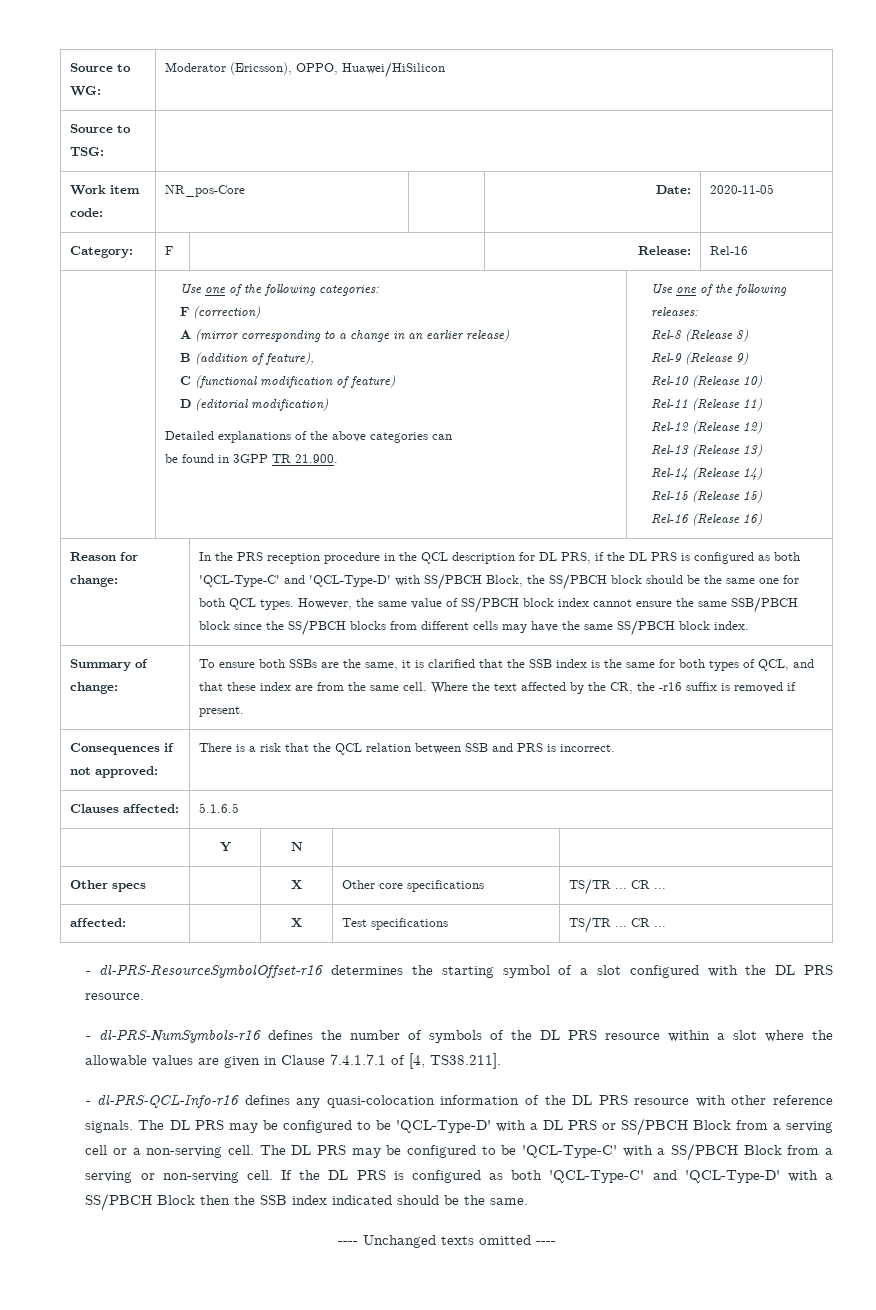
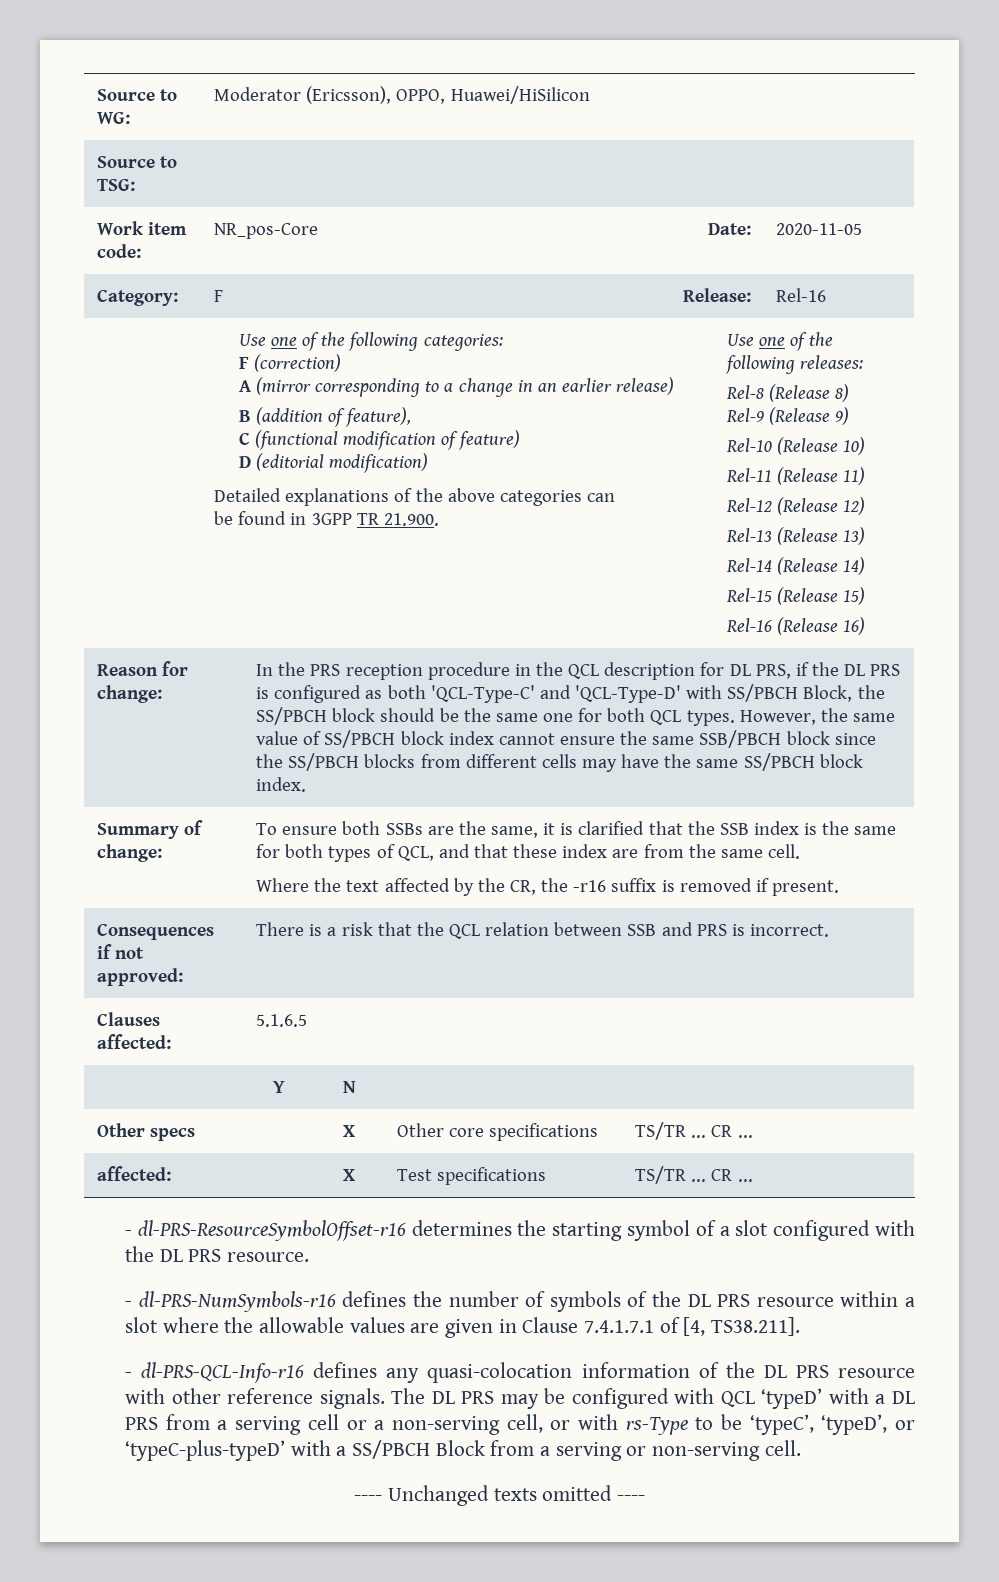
(427, 686) none -> (800, 851) //
[356,1120,491,1133] to be 'QCL-Type-D' -> [674,1388,823,1409] with QCL ‘typeD’
[601,1118,731,1136] or SS/PBCH Block -> (159, 1423) none
[228,1145,618,1158] cell. The DL PRS may be configured to be 'QCL-Type-C' -> [506,1414,915,1435] [125,1440,286,1461] cell, or with rs-Type to be ‘typeC’, ‘typeD’, or ‘typeC-plus-typeD’
[281,1170,834,1183] [85,1193,529,1211] If the DL PRS is configured as both 'QCL-Type-C' and 'QCL-Type-D' with a SS/PBCH Block then the SSB index indicated should be the same. -> (801, 1448) none

